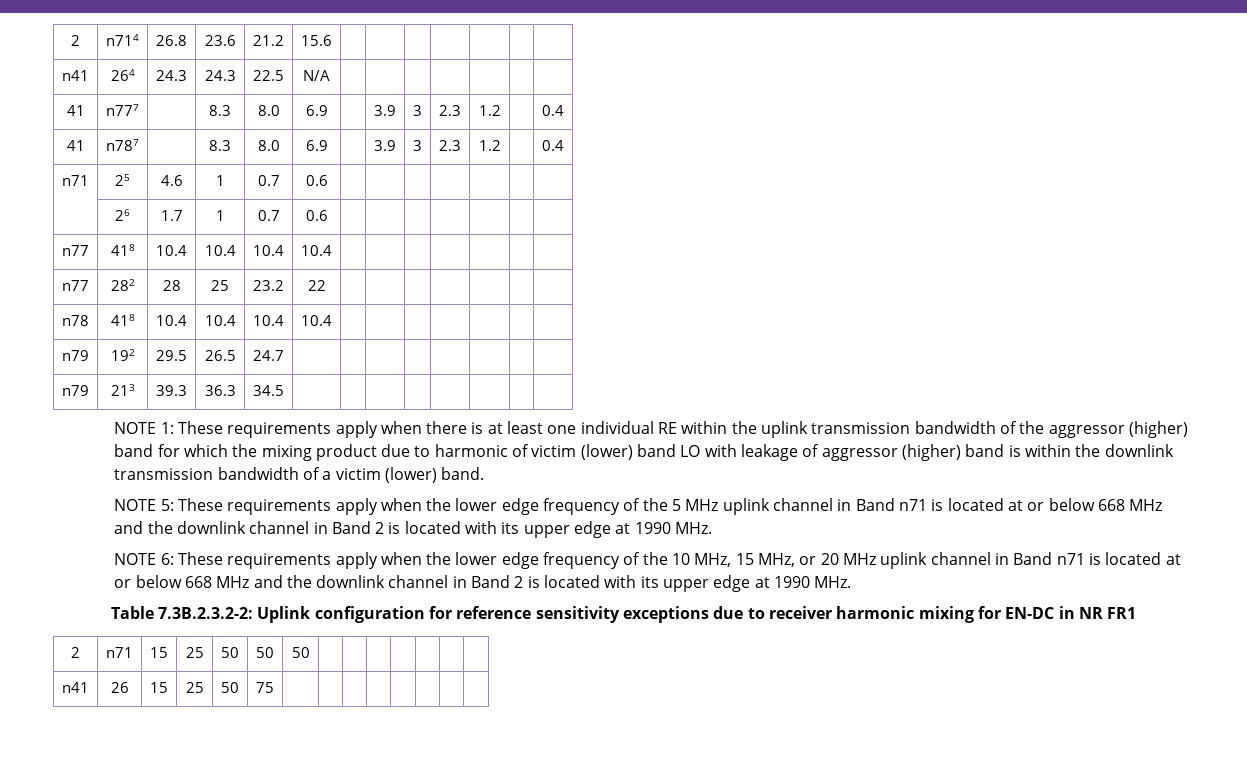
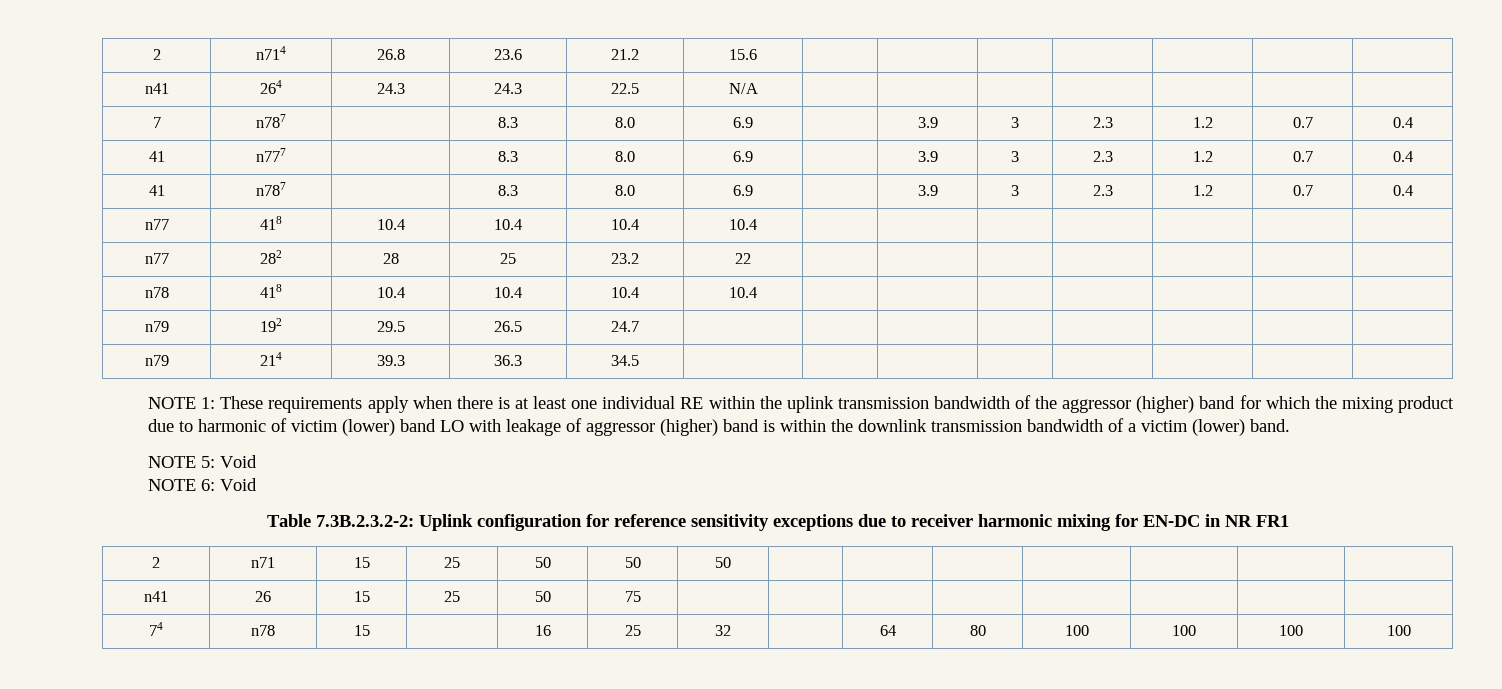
(330, 75) none -> [152,117,161,128] [256,114,286,128] [498,117,518,128] [615,117,635,128] [732,117,753,128] [917,117,938,128] [1010,117,1019,128] [1092,117,1113,128] [1192,117,1213,128] [1292,117,1313,128] [1392,117,1413,128] // 7 | n787 | | 8.3 | 8.0 | 6.9 | | 3.9 | 3 | 2.3 | 1.2 | 0.7 | 0.4
(501, 110) none -> [1292,151,1313,162] 0.7
[542,140,564,151] [62,175,89,186] [115,174,130,186] [160,175,183,186] [215,175,225,186] [257,175,280,186] [305,175,328,186] [115,209,130,221] [160,210,183,221] [215,210,225,221] [257,210,280,221] [305,210,328,221] | 0.4 // n71 | 25 | 4.6 | 1 | 0.7 | 0.6 | | | | | | | // | 26 | 1.7 | 1 | 0.7 | 0.6 | | | | | | | -> [1292,185,1313,196] [1392,185,1413,196] 0.7 | 0.4
[110,384,135,396] 213 -> [260,352,282,366] 214
[177,498,1163,515] [114,521,713,538] [114,552,1181,569] [114,575,852,592] These requirements apply when the lower edge frequency of the 5 MHz uplink channel in Band n71 is located at or below 668 MHz and the downlink channel in Band 2 is located with its upper edge at 1990 MHz. // NOTE 6: These requirements apply when the lower edge frequency of the 10 MHz, 15 MHz, or 20 MHz uplink channel in Band n71 is located at or below 668 MHz and the downlink channel in Band 2 is located with its upper edge at 1990 MHz. -> [220,455,258,468] [148,478,258,491] Void // NOTE 6: Void
(274, 687) none -> [149,622,163,636] [251,625,275,636] [353,625,370,636] [534,625,551,636] [624,625,641,636] [714,625,731,636] [879,625,896,636] [969,625,986,636] [1064,625,1089,636] [1172,625,1196,636] [1279,625,1303,636] [1386,625,1411,636] // 74 | n78 | 15 | | 16 | 25 | 32 | | 64 | 80 | 100 | 100 | 100 | 100

